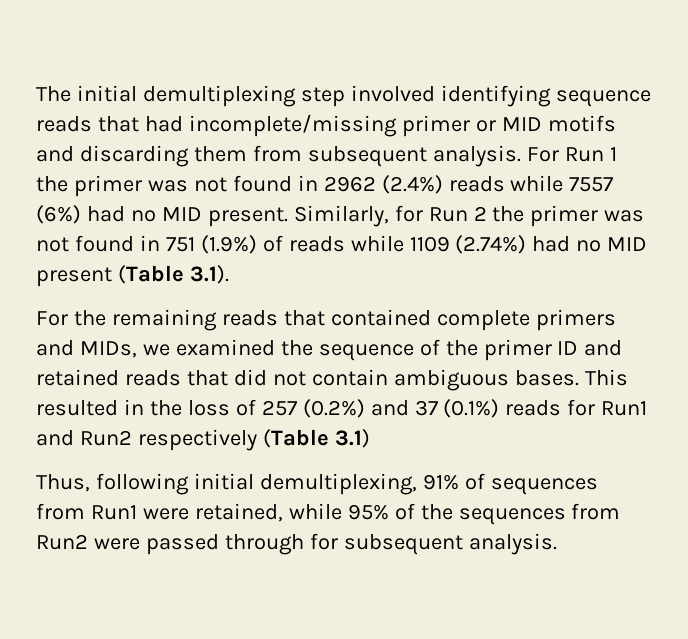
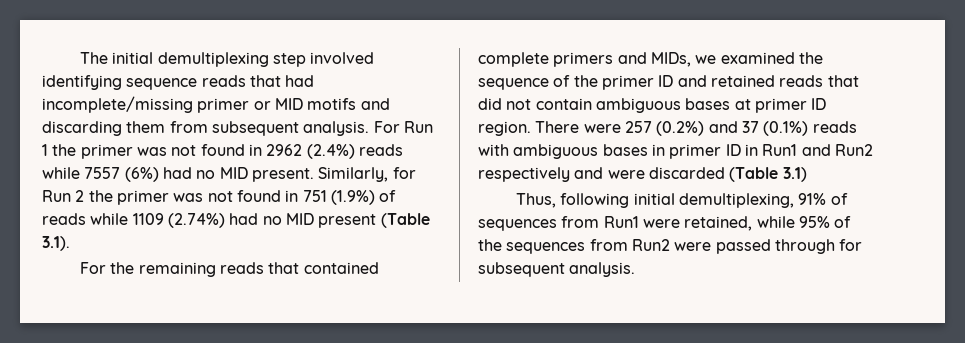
[514,369,628,386] [36,399,256,416] bases. This resulted in the loss of -> [685,98,827,113] [478,121,621,136] bases at primer ID region. There were
[567,399,596,416] for -> [478,144,758,159] with ambiguous bases in primer ID in
(257, 440) none -> [574,167,725,179] and were discarded

